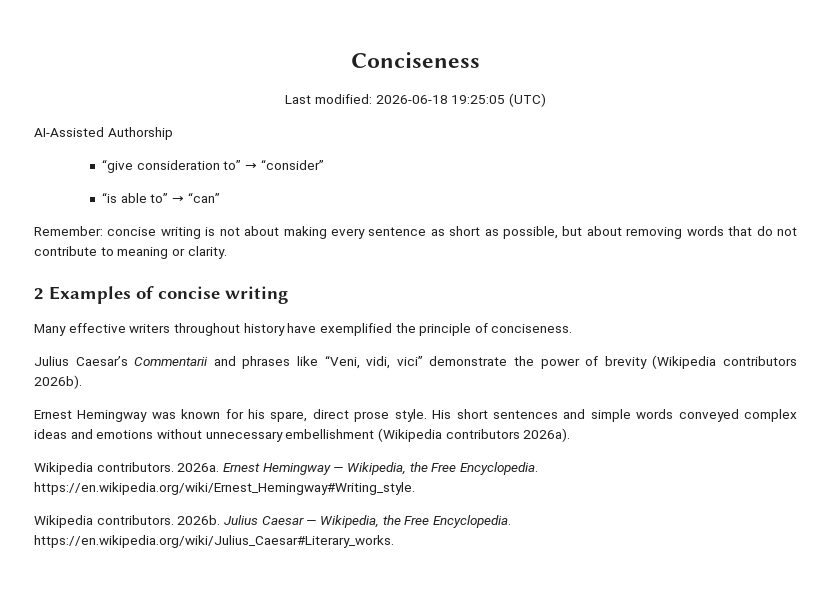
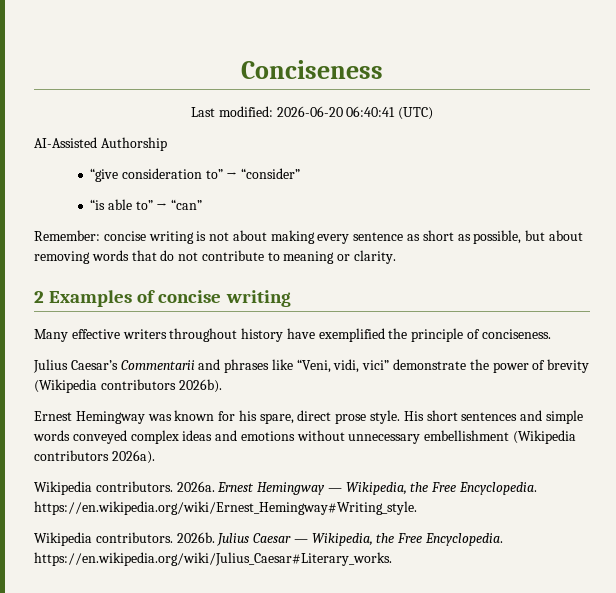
[375,95,506,104] 2026-06-18 19:25:05 -> [276,106,396,117] 2026-06-20 06:40:41

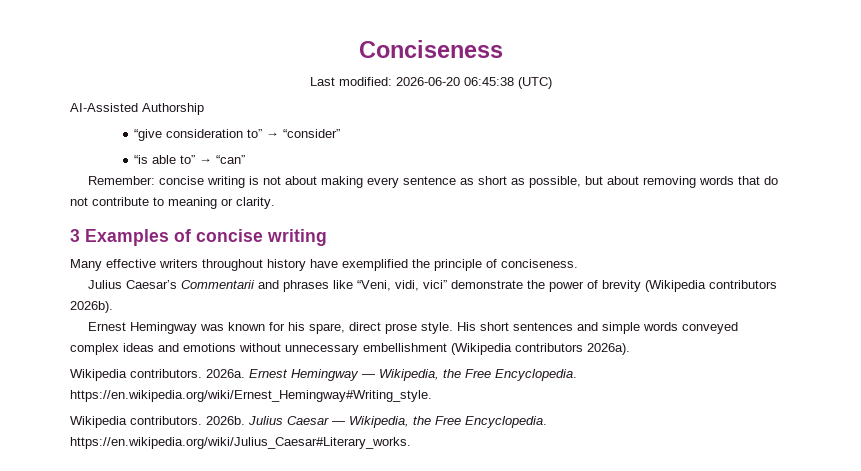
[346,106,396,117] 06:40:41 -> [463,77,514,86] 06:45:38
[34,291,44,303] 2 -> [70,229,80,242] 3

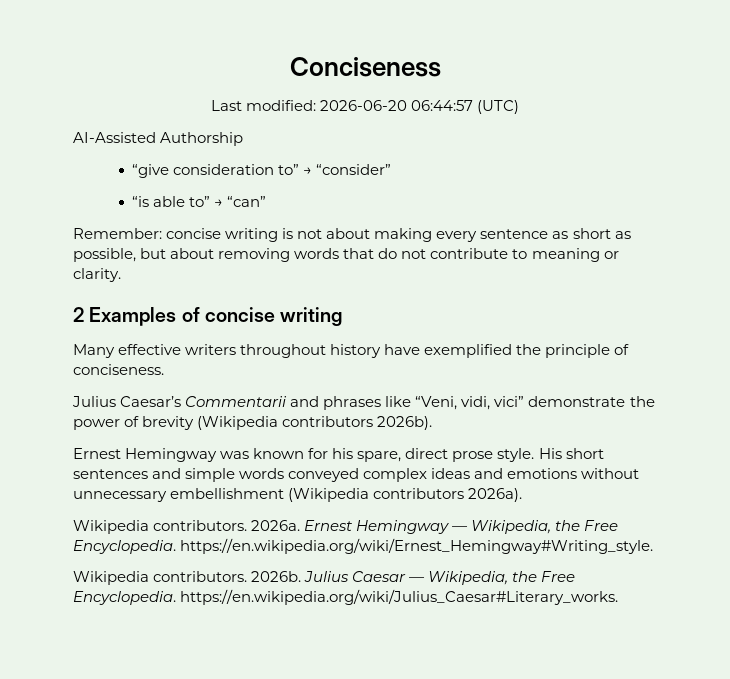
[463,77,514,86] 06:45:38 -> [411,100,474,111] 06:44:57
[70,229,80,242] 3 -> [73,307,84,322] 2

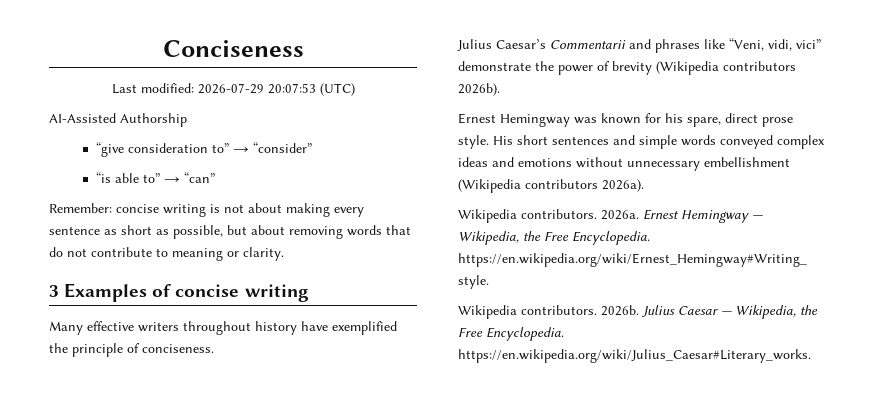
[320,100,474,111] 2026-06-20 06:44:57 -> [197,83,316,94] 2026-07-29 20:07:53
[73,307,84,322] 2 -> [49,285,59,297] 3

